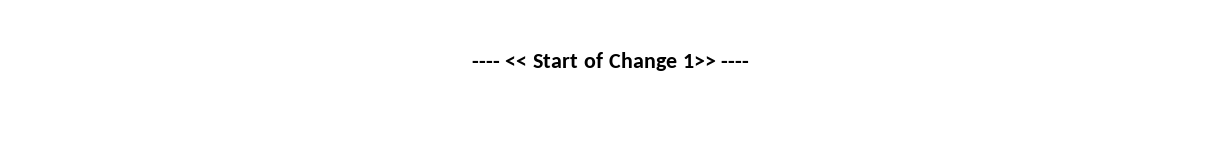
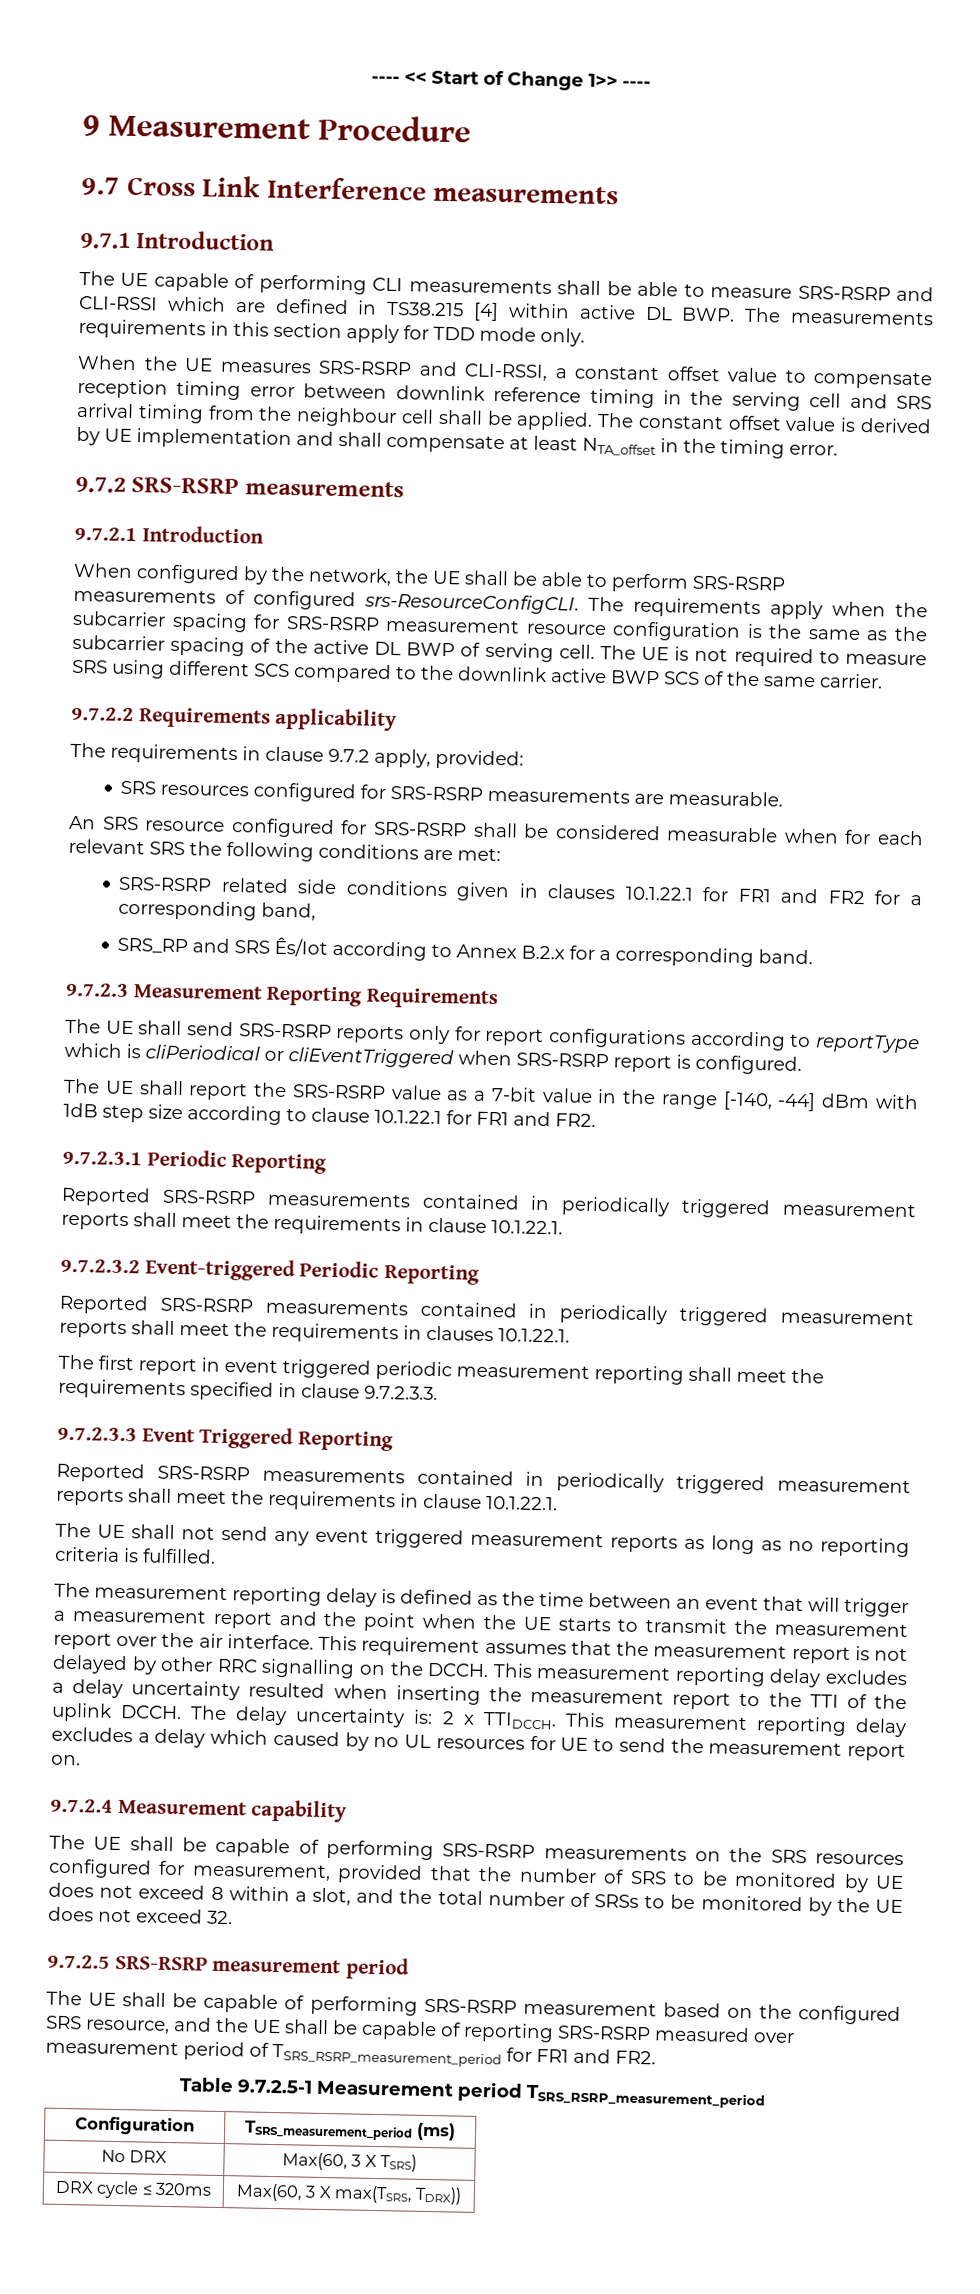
(750, 64) none -> [82,114,471,143] [81,175,620,205] [80,230,275,251] [79,270,934,302] [79,295,934,326] [78,318,585,347] [77,354,932,390] [77,378,932,411] [76,402,933,434] [76,426,838,459] [75,476,404,498] [74,525,264,544] [73,562,785,593] [73,587,928,620] [72,610,928,642] [72,634,927,668] [72,659,883,689] [71,706,398,732] [70,742,524,770] [120,780,784,807] [69,815,924,846] [68,838,501,862] [118,876,923,906] [118,899,317,921] [117,936,814,968] [65,982,500,1010] [65,1018,920,1054] [64,1042,802,1075] [63,1078,919,1112] [63,1102,596,1128] [62,1149,328,1174] [61,1186,916,1219] [61,1211,563,1236] [60,1257,481,1285] [59,1294,914,1327] [59,1319,570,1344] [58,1354,824,1385] [58,1378,438,1401] [57,1426,395,1452] [56,1462,911,1495] [56,1487,558,1512] [55,1522,910,1558] [54,1546,216,1564] [54,1582,909,1618] [53,1608,908,1638] [53,1631,909,1665] [52,1654,909,1688] [52,1679,908,1710] [51,1702,908,1738] [51,1726,907,1762] [51,1754,81,1766] [50,1798,348,1823] [49,1834,905,1866] [48,1858,904,1893] [48,1882,903,1916] [48,1906,233,1925] [47,1954,410,1980] [46,1990,902,2026] [45,2015,795,2043] [45,2039,656,2068] [178,2077,765,2109] [74,2116,195,2136] [244,2120,456,2141] [101,2149,167,2163] [281,2152,418,2172] [54,2180,213,2199] [235,2183,463,2205] // 9 Measurement Procedure // 9.7 Cross Link Interference measurements // 9.7.1 Introduction // The UE capable of performing CLI measurements shall be able to measure SRS-RSRP and CLI-RSSI which are defined in TS38.215 [4] within active DL BWP. The measurements requirements in this section apply for TDD mode only. // When the UE measures SRS-RSRP and CLI-RSSI, a constant offset value to compensate reception timing error between downlink reference timing in the serving cell and SRS arrival timing from the neighbour cell shall be applied. The constant offset value is derived by UE implementation and shall compensate at least NTA_offset in the timing error. // 9.7.2 SRS-RSRP measurements // 9.7.2.1 Introduction // When configured by the network, the UE shall be able to perform SRS-RSRP measurements of configured srs-ResourceConfigCLI. The requirements apply when the subcarrier spacing for SRS-RSRP measurement resource configuration is the same as the subcarrier spacing of the active DL BWP of serving cell. The UE is not required to measure SRS using different SCS compared to the downlink active BWP SCS of the same carrier. // 9.7.2.2 Requirements applicability // The requirements in clause 9.7.2 apply, provided: // SRS resources configured for SRS-RSRP measurements are measurable. // An SRS resource configured for SRS-RSRP shall be considered measurable when for each relevant SRS the following conditions are met: // SRS-RSRP related side conditions given in clauses 10.1.22.1 for FR1 and FR2 for a corresponding band, // SRS_RP and SRS Ês/Iot according to Annex B.2.x for a corresponding band. // 9.7.2.3 Measurement Reporting Requirements // The UE shall send SRS-RSRP reports only for report configurations according to reportType which is cliPeriodical or cliEventTriggered when SRS-RSRP report is configured. // The UE shall report the SRS-RSRP value as a 7-bit value in the range [-140, -44] dBm with 1dB step size according to clause 10.1.22.1 for FR1 and FR2. // 9.7.2.3.1 Periodic Reporting // Reported SRS-RSRP measurements contained in periodically triggered measurement reports shall meet the requirements in clause 10.1.22.1. // 9.7.2.3.2 Event-triggered Periodic Reporting // Reported SRS-RSRP measurements contained in periodically triggered measurement reports shall meet the requirements in clauses 10.1.22.1. // The first report in event triggered periodic measurement reporting shall meet the requirements specified in clause 9.7.2.3.3. // 9.7.2.3.3 Event Triggered Reporting // Reported SRS-RSRP measurements contained in periodically triggered measurement reports shall meet the requirements in clause 10.1.22.1. // The UE shall not send any event triggered measurement reports as long as no reporting criteria is fulfilled. // The measurement reporting delay is defined as the time between an event that will trigger a measurement report and the point when the UE starts to transmit the measurement report over the air interface. This requirement assumes that the measurement report is not delayed by other RRC signalling on the DCCH. This measurement reporting delay excludes a delay uncertainty resulted when inserting the measurement report to the TTI of the uplink DCCH. The delay uncertainty is: 2 x TTIDCCH. This measurement reporting delay excludes a delay which caused by no UL resources for UE to send the measurement report on. // 9.7.2.4 Measurement capability // The UE shall be capable of performing SRS-RSRP measurements on the SRS resources configured for measurement, provided that the number of SRS to be monitored by UE does not exceed 8 within a slot, and the total number of SRSs to be monitored by the UE does not exceed 32. // 9.7.2.5 SRS-RSRP measurement period // The UE shall be capable of performing SRS-RSRP measurement based on the configured SRS resource, and the UE shall be capable of reporting SRS-RSRP measured over measurement period of TSRS_RSRP_measurement_period for FR1 and FR2. // Table 9.7.2.5-1 Measurement period TSRS_RSRP_measurement_period // Configuration | TSRS_measurement_period (ms) // No DRX | Max(60, 3 X TSRS) // DRX cycle ≤ 320ms | Max(60, 3 X max(TSRS, TDRX))

